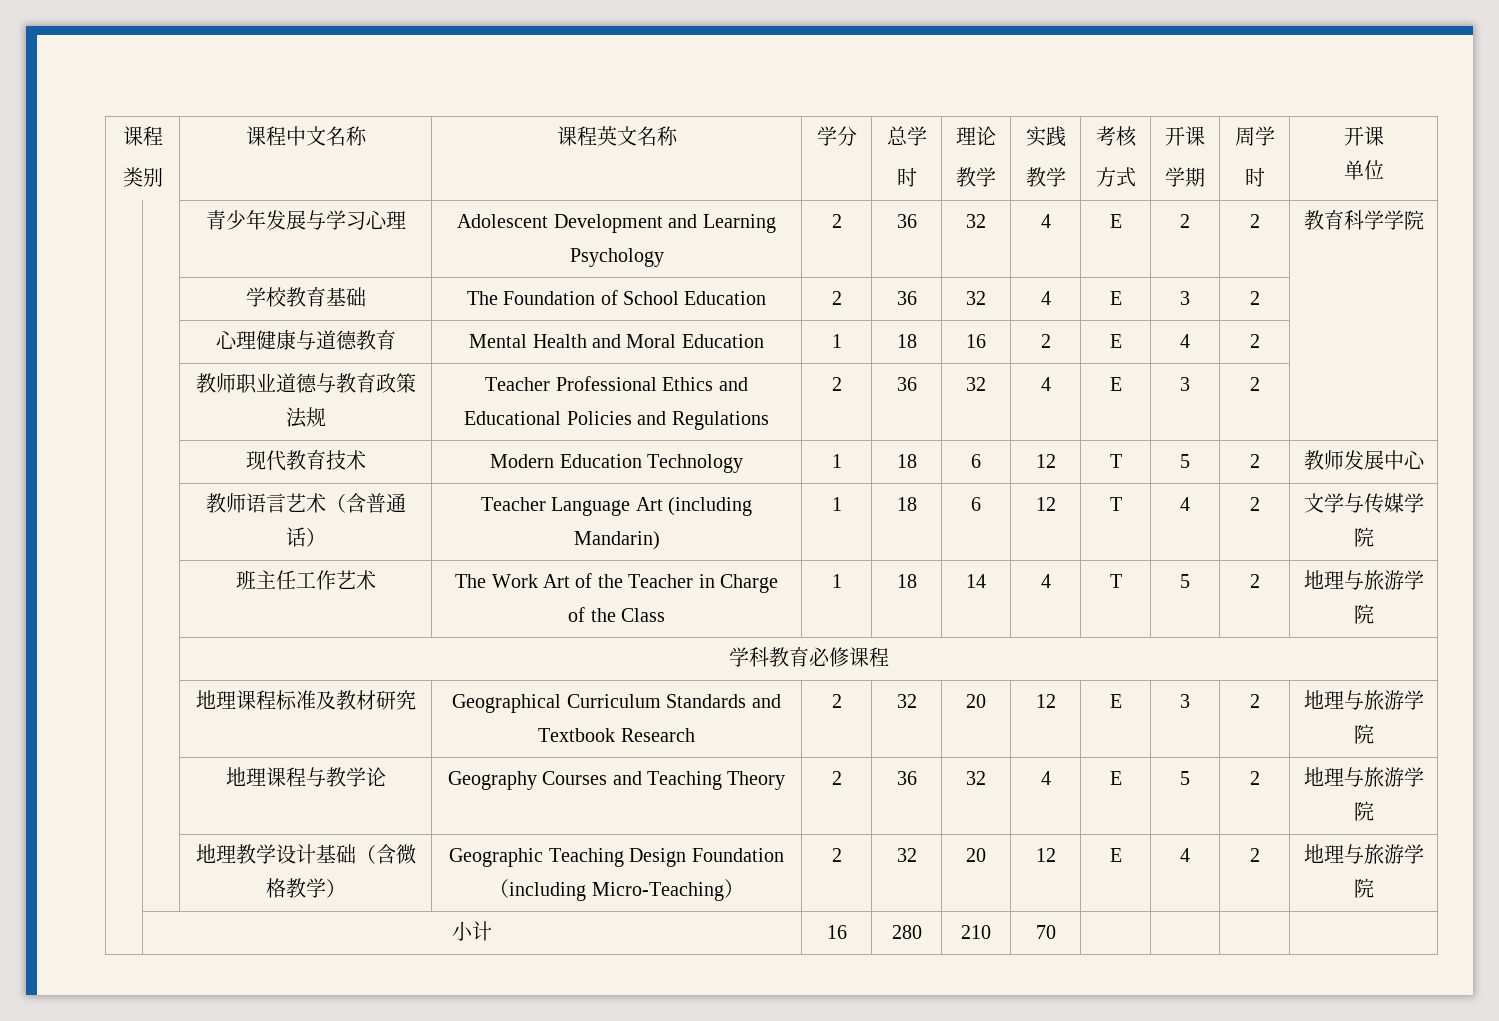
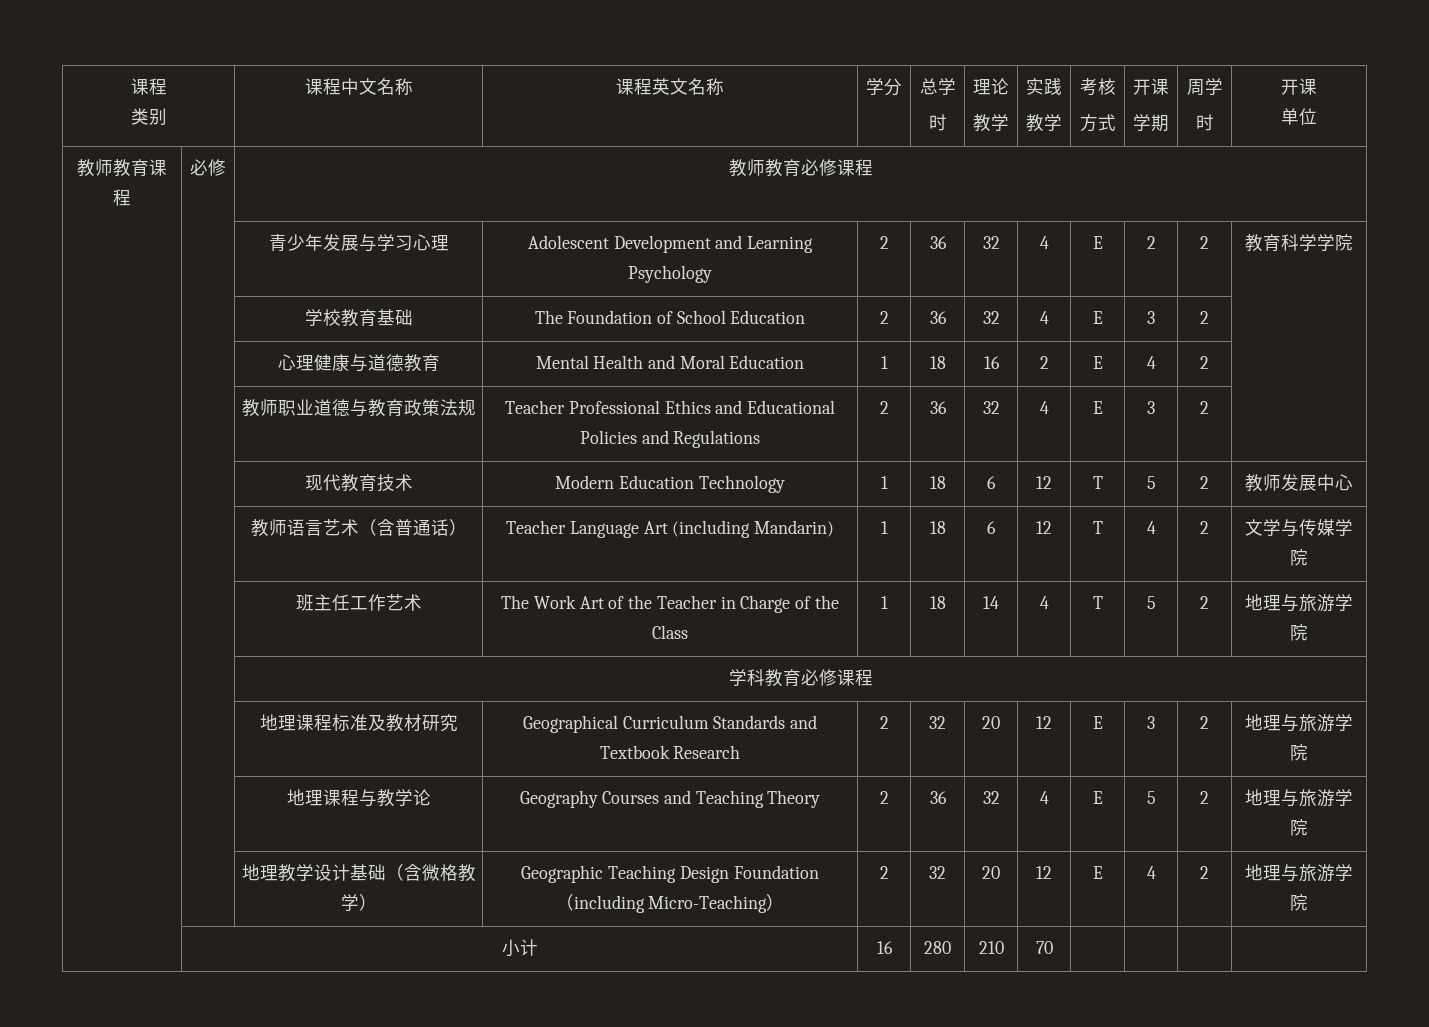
(1384, 170) none -> [77,159,167,177] [113,189,131,206] [190,159,226,176] [728,159,873,177] // 教师教育课程 | 必修 | 教师教育必修课程

